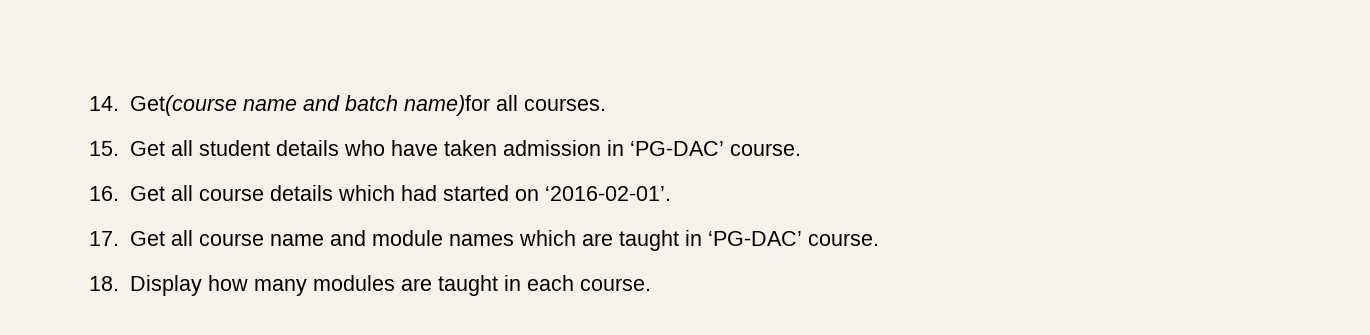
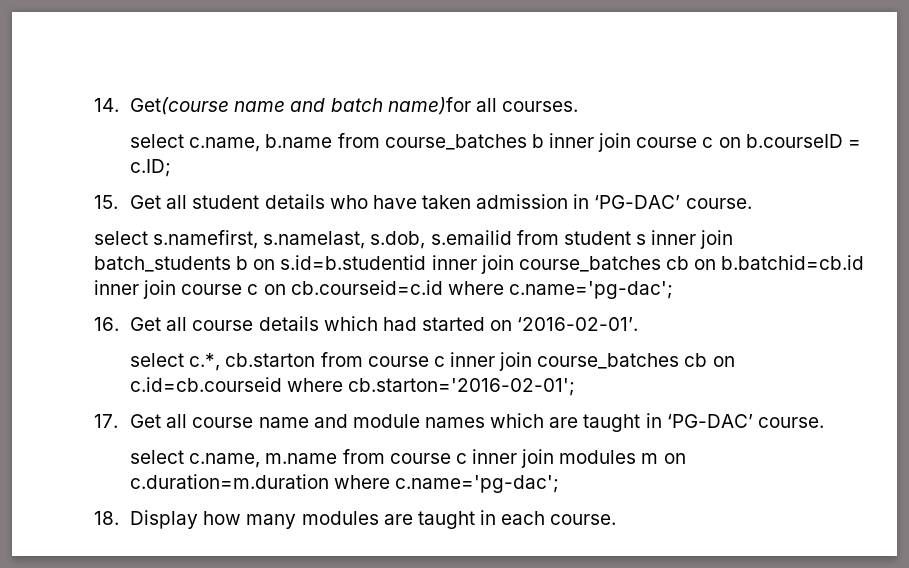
(606, 104) none -> [130,133,861,152] [130,159,172,177] // select c.name, b.name from course_batches b inner join course c on b.courseID = c.ID;
(801, 149) none -> [94,230,734,249] [94,255,865,274] [94,280,673,299] // select s.namefirst, s.namelast, s.dob, s.emailid from student s inner join batch_students b on s.id=b.studentid inner join course_batches cb on b.batchid=cb.id inner join course c on cb.courseid=c.id where c.name='pg-dac';
(671, 193) none -> [130,352,735,371] [130,377,576,396] // select c.*, cb.starton from course c inner join course_batches cb on c.id=cb.courseid where cb.starton='2016-02-01';
(879, 239) none -> [130,449,686,468] [130,474,560,493] // select c.name, m.name from course c inner join modules m on c.duration=m.duration where c.name='pg-dac';

